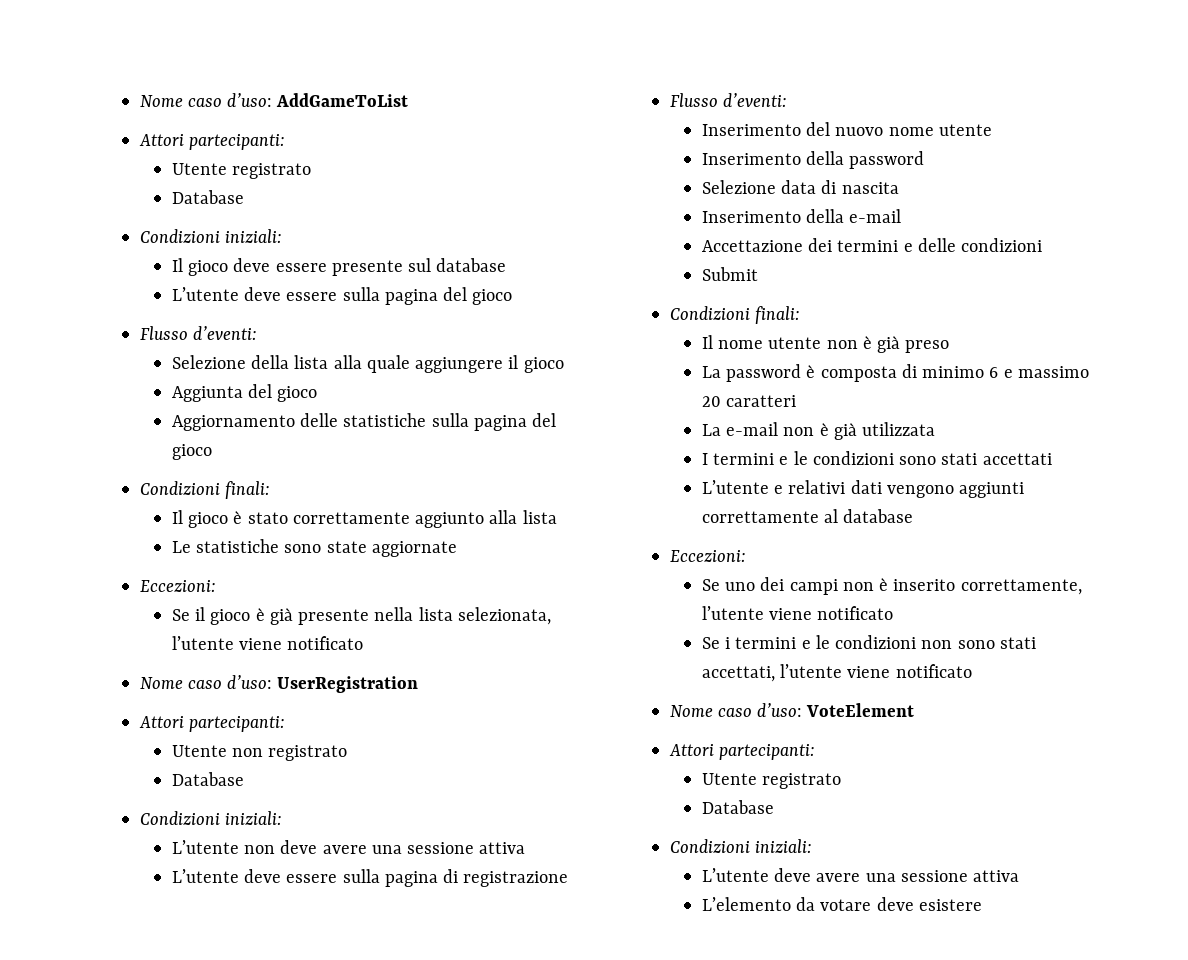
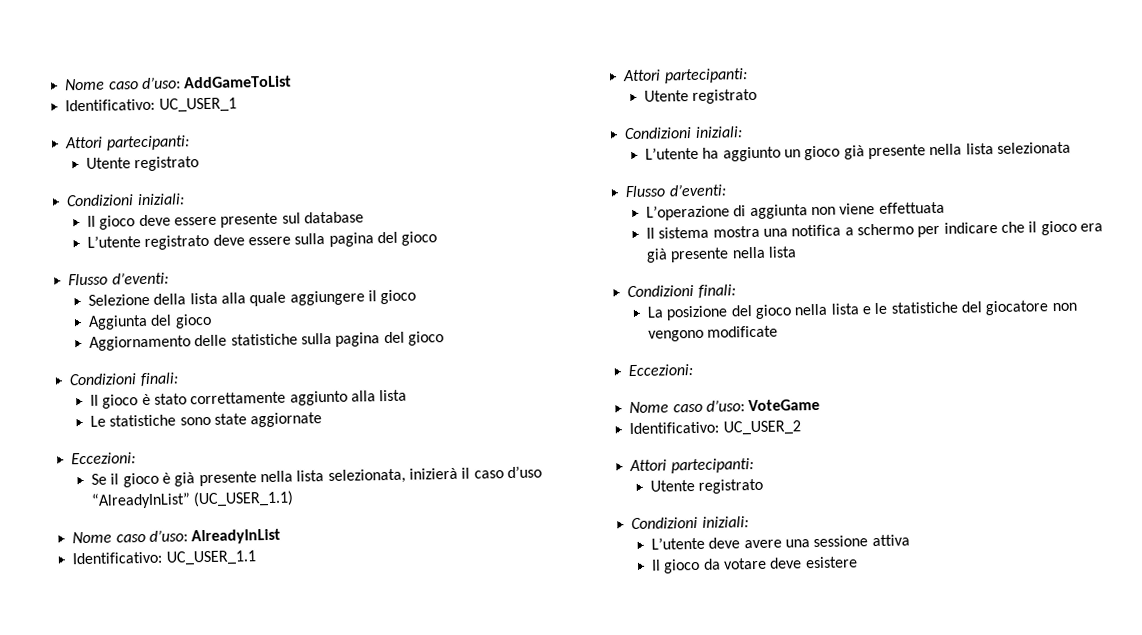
[138,134,285,150] [171,163,311,179] [171,190,244,204] // Attori partecipanti: // Utente registrato // Database -> [65,97,237,113] [64,135,190,151] [86,156,200,172] // Identificativo: UC_USER_1 // Attori partecipanti: // Utente registrato
(239, 294) none -> [144,234,210,250] registrato
[171,636,364,650] [139,675,419,693] [138,716,285,732] [171,745,348,761] [171,772,244,786] [139,811,282,825] [171,840,526,854] [171,869,569,887] [669,93,787,107] [701,122,992,136] [701,151,925,169] [701,180,899,194] [701,209,902,223] [701,238,1043,252] [701,267,758,281] [669,306,800,324] [701,335,950,353] [701,364,1089,382] [701,395,796,407] [701,422,936,440] [701,451,1052,465] [701,480,1025,498] [701,509,914,523] [669,550,746,562] [701,577,1082,595] [701,606,894,620] [701,635,1036,649] [701,664,972,682] [669,703,915,717] [668,744,815,760] [701,773,841,789] [701,800,774,814] l’utente viene notificato // Nome caso d’uso: UserRegistration // Attori partecipanti: // Utente non registrato // Database // Condizioni iniziali: // L’utente non deve avere una sessione attiva // L’utente deve essere sulla pagina di registrazione // Flusso d’eventi: // Inserimento del nuovo nome utente // Inserimento della password // Selezione data di nascita // Inserimento della e-mail // Accettazione dei termini e delle condizioni // Submit // Condizioni finali: // Il nome utente non è già preso // La password è composta di minimo 6 e massimo 20 caratteri // La e-mail non è già utilizzata // I termini e le condizioni sono stati accettati // L’utente e relativi dati vengono aggiunti correttamente al database // Eccezioni: // Se uno dei campi non è inserito correttamente, l’utente viene notificato // Se i termini e le condizioni non sono stati accettati, l’utente viene notificato // Nome caso d’uso: VoteElement // Attori partecipanti: // Utente registrato // Database -> [409,465,542,480] [91,490,295,509] [72,528,282,545] [72,550,257,566] [622,68,748,84] [644,88,758,104] [624,126,743,140] [645,141,1072,162] [625,183,727,198] [646,201,945,221] [646,220,1103,239] [646,246,798,263] [627,284,736,298] [647,300,1077,321] [648,325,779,342] [628,363,694,377] [629,398,821,414] [629,420,801,436] [629,458,754,474] [650,478,764,494] inizierà il caso d’uso “AlreadyInList” (UC_USER_1.1) // Nome caso d’uso: AlreadyInList // Identificativo: UC_USER_1.1 // Attori partecipanti: // Utente registrato // Condizioni iniziali: // L’utente ha aggiunto un gioco già presente nella lista selezionata // Flusso d’eventi: // L’operazione di aggiunta non viene effettuata // Il sistema mostra una notifica a schermo per indicare che il gioco era già presente nella lista // Condizioni finali: // La posizione del gioco nella lista e le statistiche del giocatore non vengono modificate // Eccezioni: // Nome caso d’uso: VoteGame // Identificativo: UC_USER_2 // Attori partecipanti: // Utente registrato
[701,897,791,911] L’elemento -> [651,558,701,574] Il gioco

